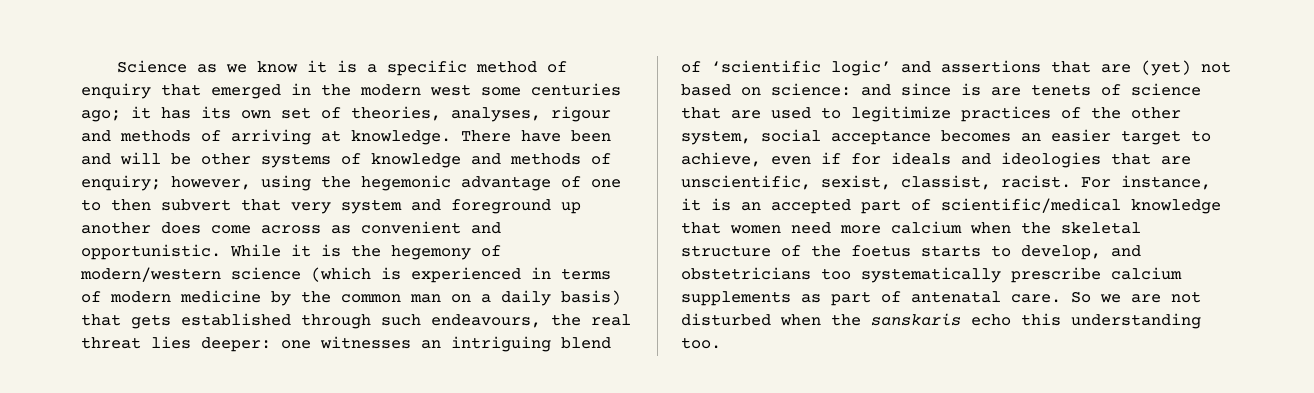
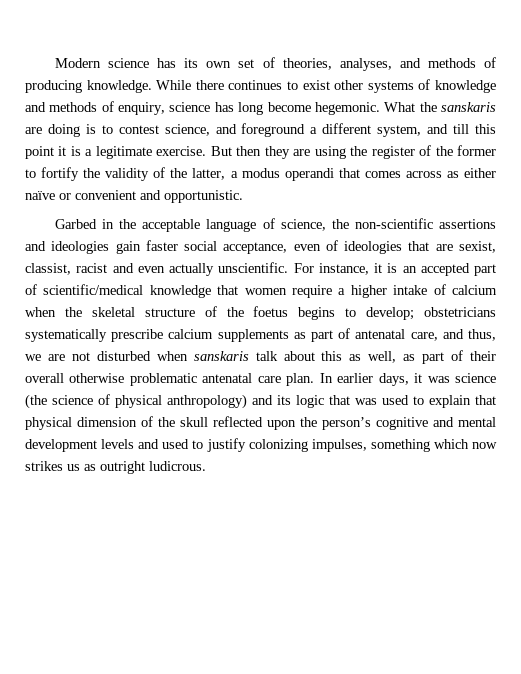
[117,60,568,76] [81,83,621,99] [81,106,151,122] Science as we know it is a specific method of enquiry that emerged in the modern west some centuries ago; it -> [54,58,150,68] Modern science
[551,106,611,122] [81,129,611,145] [81,152,191,165] rigour and methods of arriving at knowledge. There have been and will be -> [399,57,496,68] [25,80,330,93] and methods of producing knowledge. While there continues to exist
[81,175,621,191] [81,199,581,214] [81,221,501,234] [81,244,501,260] [80,267,611,283] [81,290,621,306] [81,313,631,329] [81,336,611,352] [681,60,1231,76] [681,83,1201,96] [681,106,1181,122] [681,129,1211,145] [681,152,991,167] enquiry; however, using the hegemonic advantage of one to then subvert that very system and foreground up another does come across as convenient and opportunistic. While it is the hegemony of modern/western science (which is experienced in terms of modern medicine by the common man on a daily basis) that gets established through such endeavours, the real threat lies deeper: one witnesses an intriguing blend of ‘scientific logic’ and assertions that are (yet) not based on science: and since is are tenets of science that are used to legitimize practices of the other system, social acceptance becomes an easier target to achieve, even if for ideals and -> [118,102,497,115] [25,123,496,137] [25,145,496,159] [25,167,496,181] [25,190,243,203] [54,218,496,232] [25,240,338,254] enquiry, science has long become hegemonic. What the sanskaris are doing is to contest science, and foreground a different system, and till this point it is a legitimate exercise. But then they are using the register of the former to fortify the validity of the latter, a modus operandi that comes across as either naïve or convenient and opportunistic. // Garbed in the acceptable language of science, the non-scientific assertions and ideologies gain faster social acceptance, even of
[681,175,811,190] unscientific, -> (453, 247) none
[1001,175,1071,188] racist. -> [76,262,289,276] racist and even actually unscientific.
[791,222,881,234] need more -> [292,284,446,298] require a higher intake of
[921,245,1141,260] [681,267,851,280] starts to develop, and obstetricians too -> [298,307,496,320] begins to develop; obstetricians
[1011,291,1091,303] care. So -> [410,329,496,341] care, and thus,
[831,313,1201,329] [681,337,721,349] the sanskaris echo this understanding too. -> [193,350,497,364] [25,373,496,386] [25,394,496,409] [25,416,496,430] [25,438,498,452] [25,461,206,474] sanskaris talk about this as well, as part of their overall otherwise problematic antenatal care plan. In earlier days, it was science (the science of physical anthropology) and its logic that was used to explain that physical dimension of the skull reflected upon the person’s cognitive and mental development levels and used to justify colonizing impulses, something which now strikes us as outright ludicrous.

